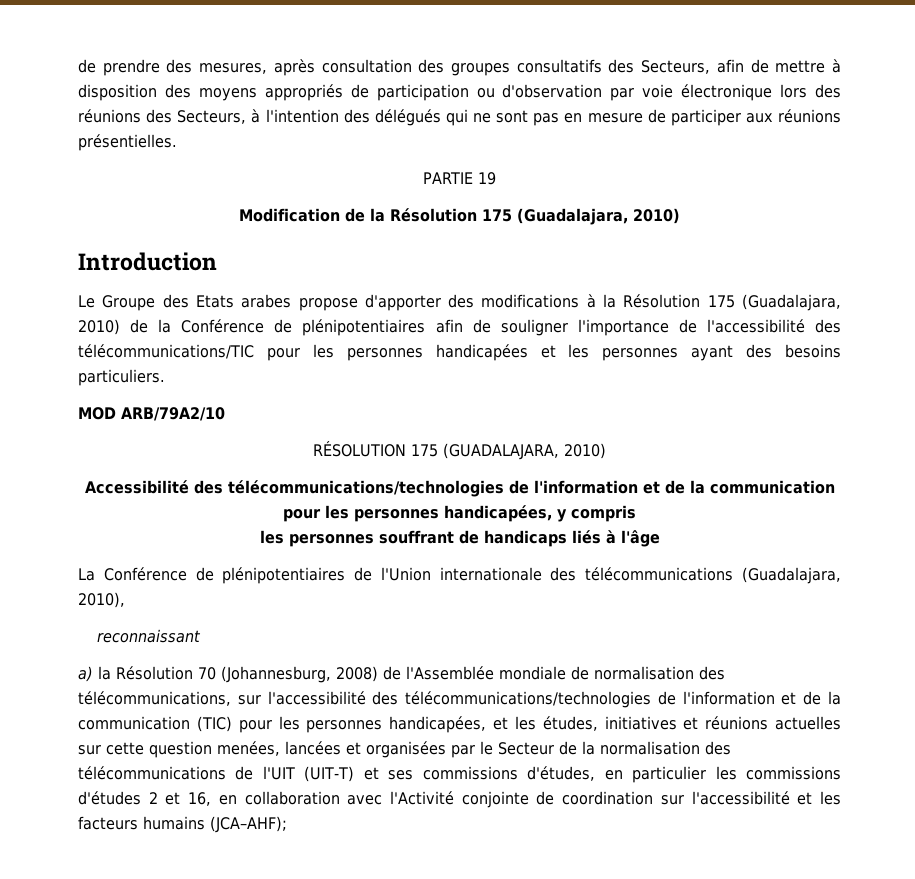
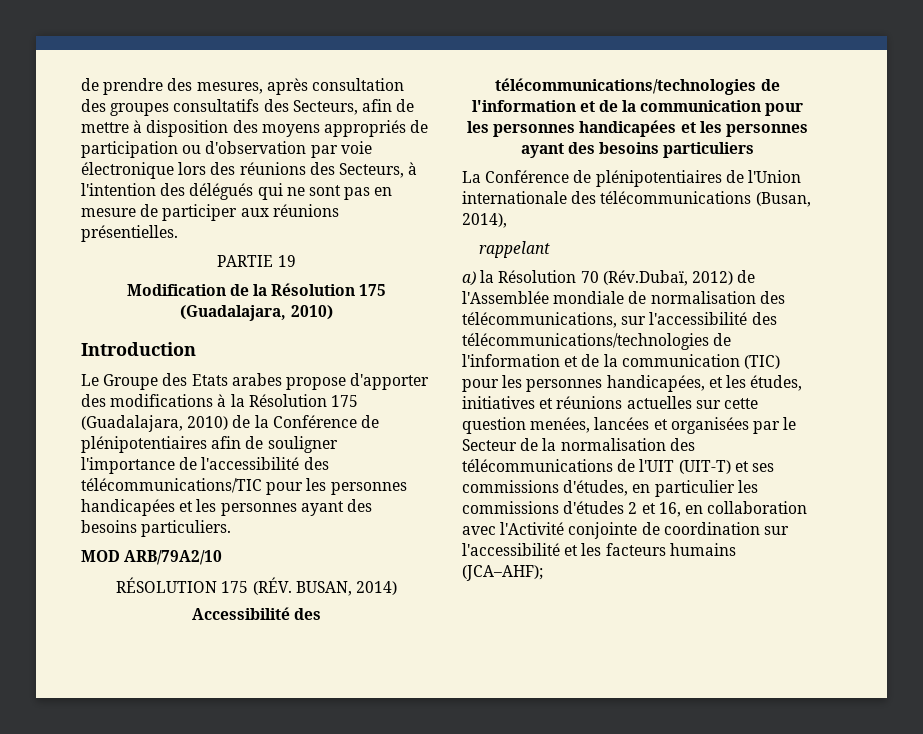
[442,443,606,460] (GUADALAJARA, 2010) -> [252,577,397,596] (RÉV. BUSAN, 2014)
[444,505,636,522] [259,530,660,547] handicapées, y compris // les personnes souffrant de handicaps liés à l'âge -> [579,120,808,137] [520,142,755,158] handicapées et les personnes ayant des besoins particuliers
[742,567,841,584] [78,592,125,608] [96,629,201,643] (Guadalajara, 2010), // reconnaissant -> [755,192,811,207] [462,213,507,228] [479,241,551,258] (Busan, 2014), // rappelant
[221,666,378,683] (Johannesburg, 2008) -> [602,270,733,286] (Rév.Dubaï, 2012)

